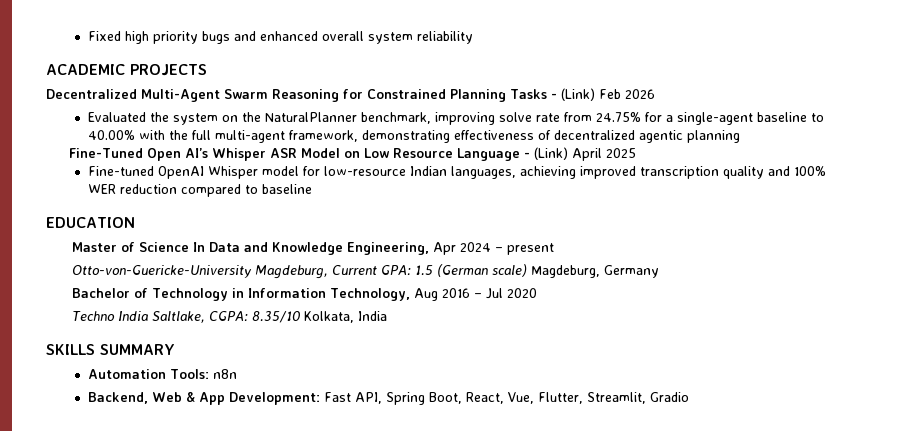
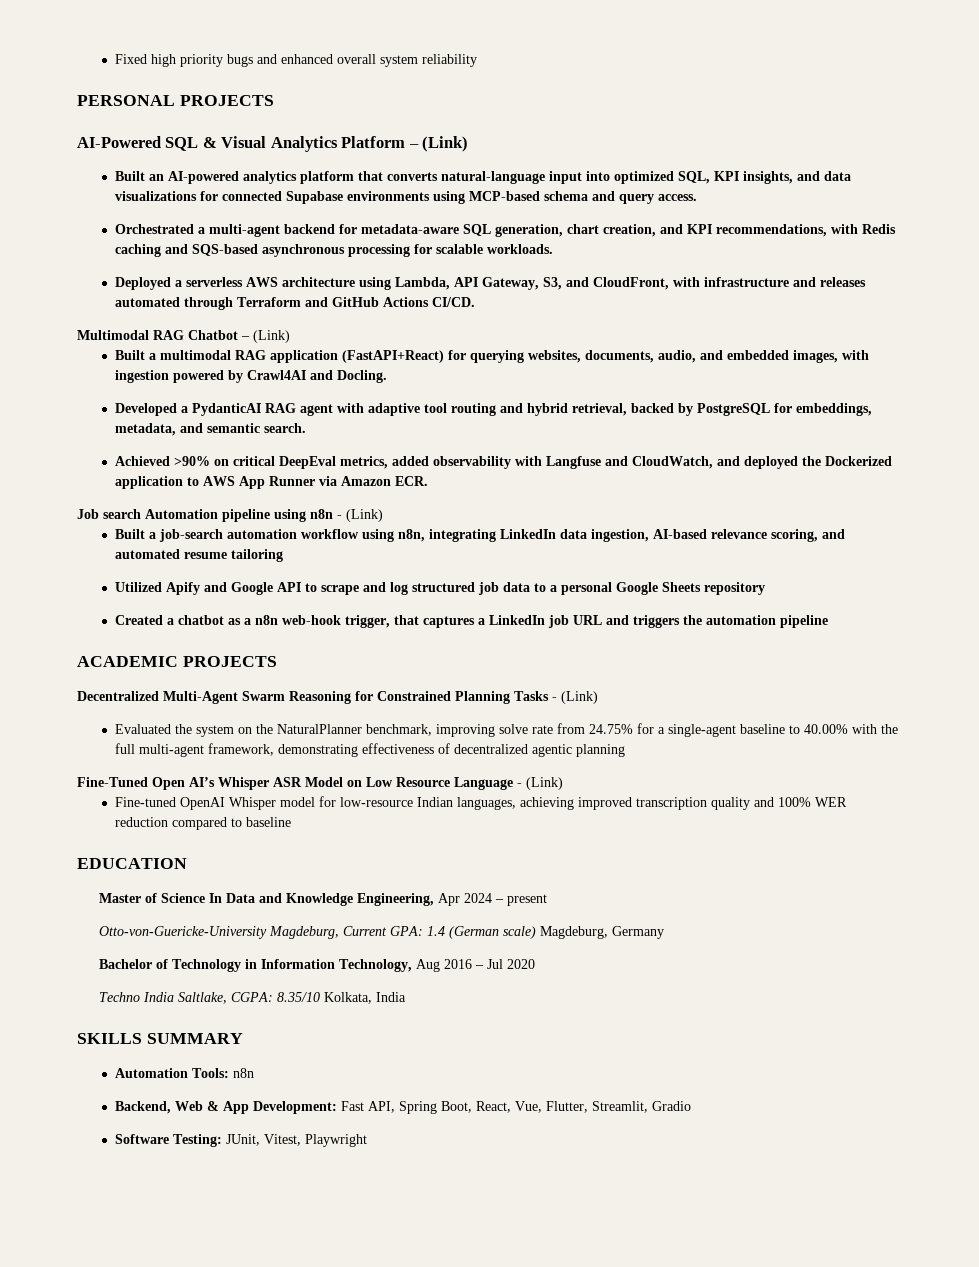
(473, 37) none -> [77,95,274,106] [77,136,469,152] [114,171,851,184] [114,191,697,204] [114,224,896,237] [114,244,553,257] [114,277,866,290] [114,297,475,310] [77,330,290,343] [114,350,869,363] [114,370,387,383] [114,403,872,416] [114,423,306,436] [114,456,892,469] [114,476,428,489] [77,509,383,522] [114,529,845,542] [114,549,283,562] [114,582,765,595] [114,615,828,628] // PERSONAL PROJECTS // AI-Powered SQL & Visual Analytics Platform – (Link) // Built an AI-powered analytics platform that converts natural-language input into optimized SQL, KPI insights, and data visualizations for connected Supabase environments using MCP-based schema and query access. // Orchestrated a multi-agent backend for metadata-aware SQL generation, chart creation, and KPI recommendations, with Redis caching and SQS-based asynchronous processing for scalable workloads. // Deployed a serverless AWS architecture using Lambda, API Gateway, S3, and CloudFront, with infrastructure and releases automated through Terraform and GitHub Actions CI/CD. // Multimodal RAG Chatbot – (Link) // Built a multimodal RAG application (FastAPI+React) for querying websites, documents, audio, and embedded images, with ingestion powered by Crawl4AI and Docling. // Developed a PydanticAI RAG agent with adaptive tool routing and hybrid retrieval, backed by PostgreSQL for embeddings, metadata, and semantic search. // Achieved >90% on critical DeepEval metrics, added observability with Langfuse and CloudWatch, and deployed the Dockerized application to AWS App Runner via Amazon ECR. // Job search Automation pipeline using n8n - (Link) // Built a job-search automation workflow using n8n, integrating LinkedIn data ingestion, AI-based relevance scoring, and automated resume tailoring // Utilized Apify and Google API to scrape and log structured job data to a personal Google Sheets repository // Created a chatbot as a n8n web-hook trigger, that captures a LinkedIn job URL and triggers the automation pipeline
[598,89,655,99] Feb 2026 -> (598, 697) none
[572,148,637,161] April 2025 -> (563, 783) none
[415,265,434,276] 1.5 -> [427,926,446,936] 1.4
(689, 397) none -> [114,1134,367,1147] // Software Testing: JUnit, Vitest, Playwright

